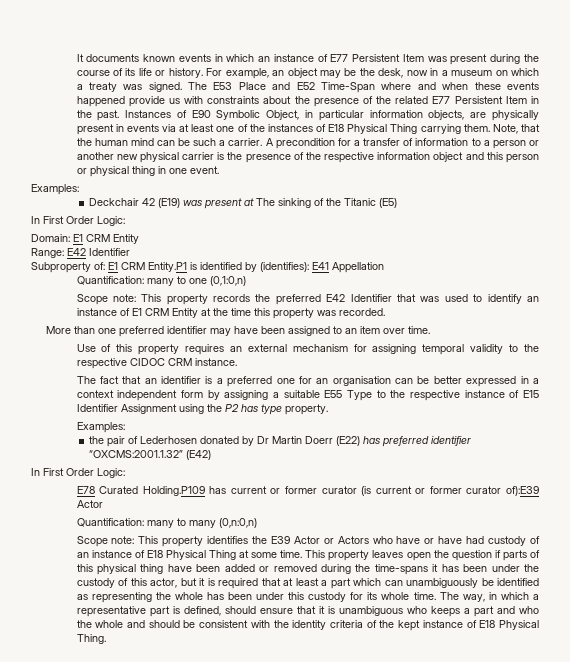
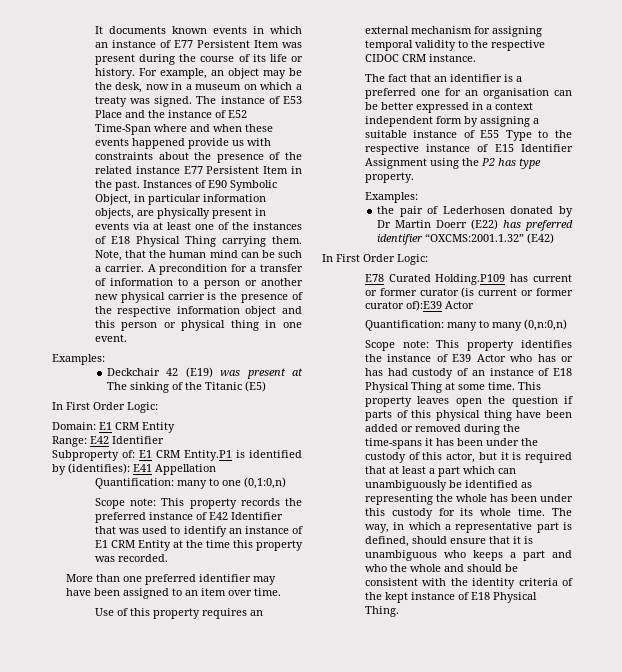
(208, 86) none -> [220,96,280,104] instance of
(291, 86) none -> [147,110,226,118] the instance of
(429, 100) none -> [135,166,180,174] instance
(321, 299) none -> [148,512,207,520] instance of
(320, 394) none -> [413,130,475,138] instance of
[270,536,463,544] E39 Actor or Actors who have or have -> [387,354,573,362] [364,368,383,376] instance of E39 Actor who has or has

